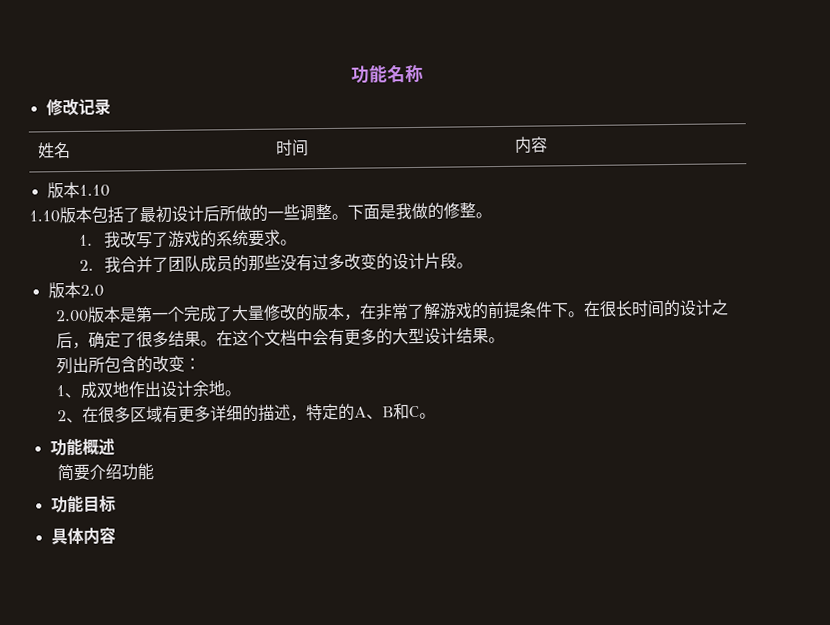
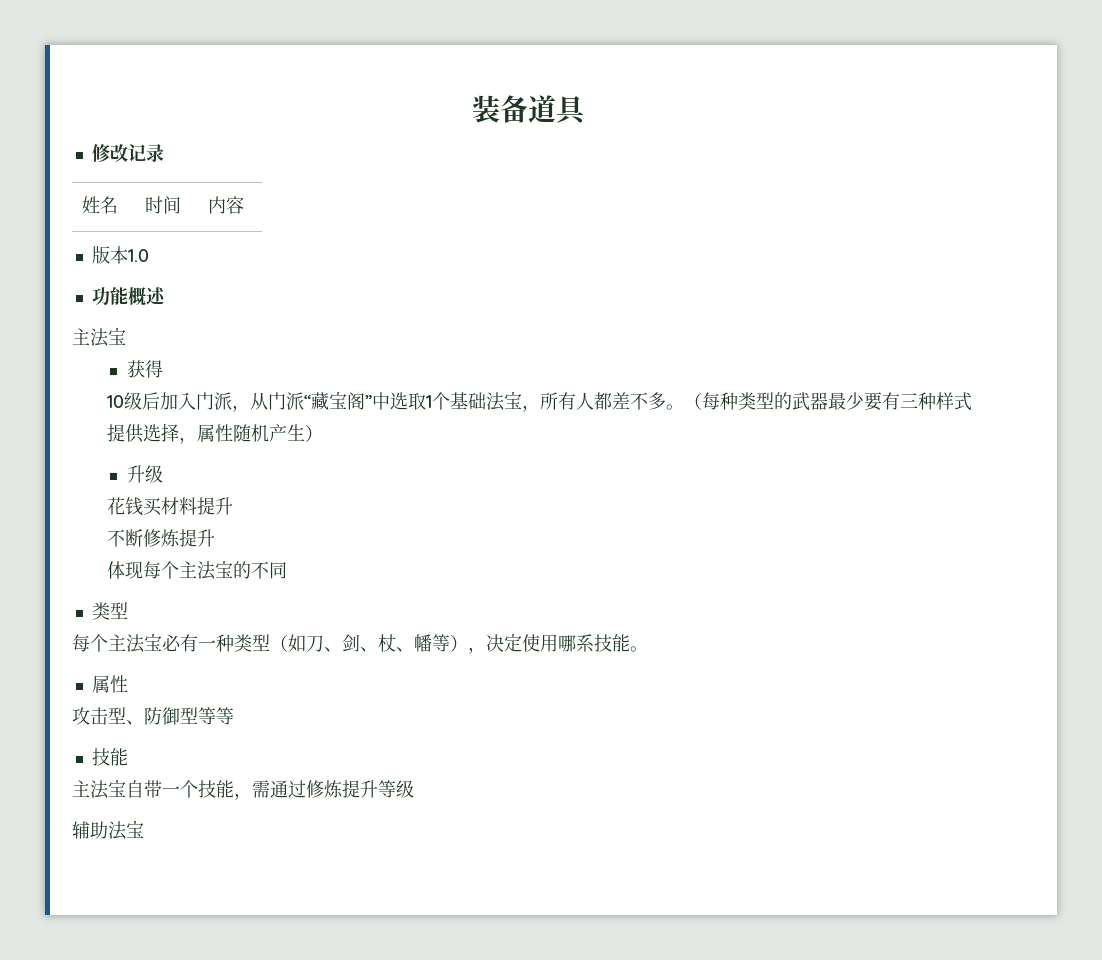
[350,64,424,84] 功能名称 -> [472,95,588,125] 装备道具
[78,184,110,197] [29,202,492,224] [79,229,297,249] [79,252,473,273] [47,281,104,299] [54,299,729,323] [55,327,505,350] [55,355,201,375] [55,380,241,399] [56,403,436,424] [49,437,115,457] [56,463,154,482] [50,494,116,514] [50,526,116,545] 1.10 // 1.10版本包括了最初设计后所做的一些调整。下面是我做的修整。 // 1.我改写了游戏的系统要求。 // 2.我合并了团队成员的那些没有过多改变的设计片段。 // 版本2.0 // 2.00版本是第一个完成了大量修改的版本，在非常了解游戏的前提条件下。在很长时间的设计之后，确定了很多结果。在这个文档中会有更多的大型设计结果。 // 列出所包含的改变： // 1、成双地作出设计余地。 // 2、在很多区域有更多详细的描述，特定的A、B和C。 // 功能概述 // 简要介绍功能 // 功能目标 // 具体内容 -> [127,249,149,262] [91,287,166,306] [72,327,126,347] [126,360,163,378] [106,391,972,412] [106,423,323,444] [126,465,163,483] [106,497,233,516] [106,529,215,547] [106,560,287,580] [91,602,128,620] [72,633,648,654] [91,675,128,693] [72,707,234,725] [91,748,128,766] [72,779,414,800] [72,820,144,840] 1.0 // 功能概述 // 主法宝 // 获得 // 10级后加入门派，从门派“藏宝阁”中选取1个基础法宝，所有人都差不多。（每种类型的武器最少要有三种样式提供选择，属性随机产生） // 升级 // 花钱买材料提升 // 不断修炼提升 // 体现每个主法宝的不同 // 类型 // 每个主法宝必有一种类型（如刀、剑、杖、幡等），决定使用哪系技能。 // 属性 // 攻击型、防御型等等 // 技能 // 主法宝自带一个技能，需通过修炼提升等级 // 辅助法宝

